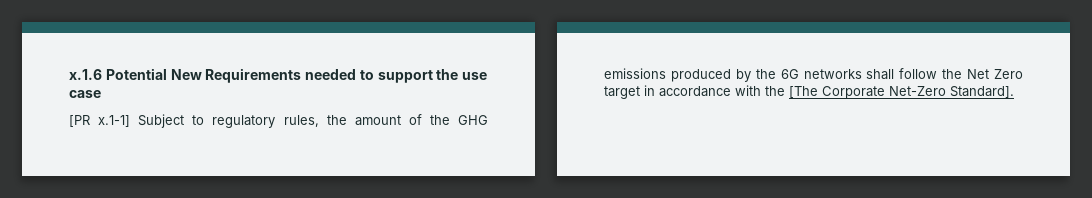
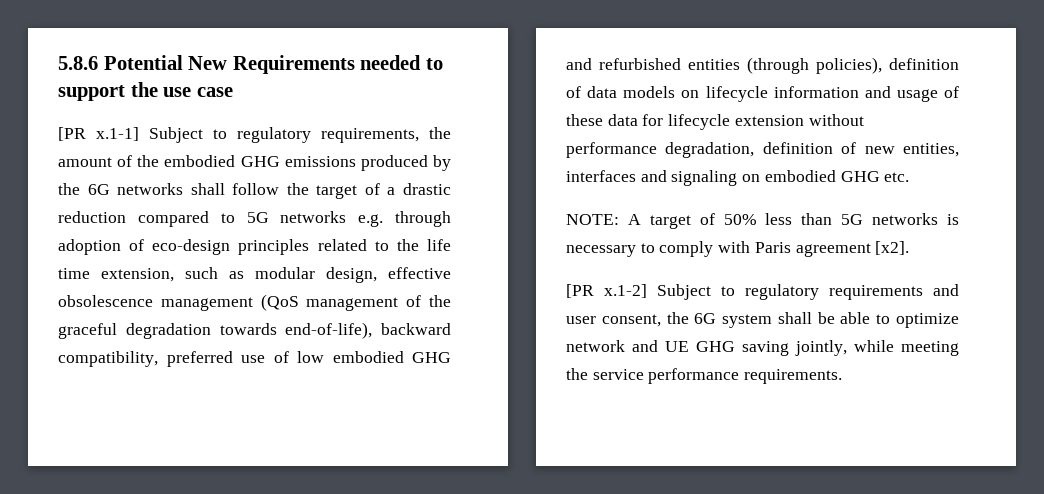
[69,69,102,80] x.1.6 -> [58,56,98,70] 5.8.6
[283,115,319,127] rules, -> [321,128,419,143] requirements,
(450, 120) none -> [164,155,236,167] embodied
[967,69,1023,79] [604,85,1014,99] Net Zero target in accordance with the [The Corporate Net-Zero Standard]. -> [316,183,451,199] [58,211,451,227] [58,239,452,255] [58,267,451,283] [58,294,452,311] [58,322,451,339] [58,351,451,367] [566,57,959,74] [566,86,959,102] [566,114,864,130] [566,142,959,158] [566,170,910,186] [566,213,959,229] [566,241,910,257] [566,284,959,300] [566,312,959,328] [566,340,959,356] [566,368,843,384] target of a drastic reduction compared to 5G networks e.g. through adoption of eco-design principles related to the life time extension, such as modular design, effective obsolescence management (QoS management of the graceful degradation towards end-of-life), backward compatibility, preferred use of low embodied GHG and refurbished entities (through policies), definition of data models on lifecycle information and usage of these data for lifecycle extension without performance degradation, definition of new entities, interfaces and signaling on embodied GHG etc. // NOTE: A target of 50% less than 5G networks is necessary to comply with Paris agreement [x2]. // [PR x.1-2] Subject to regulatory requirements and user consent, the 6G system shall be able to optimize network and UE GHG saving jointly, while meeting the service performance requirements.

